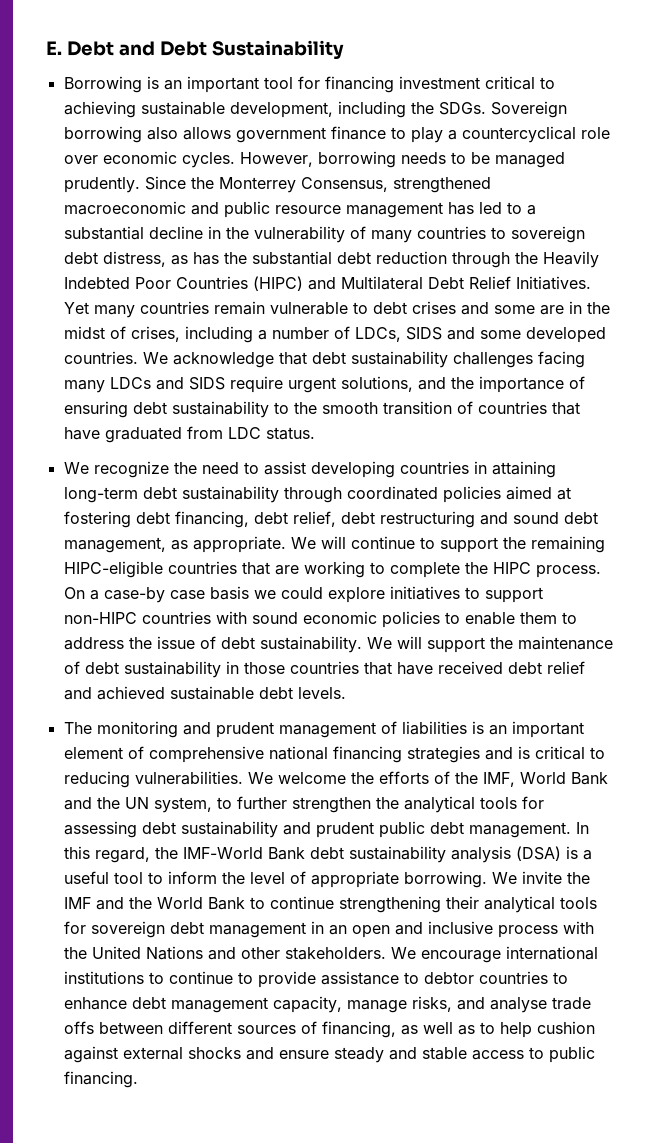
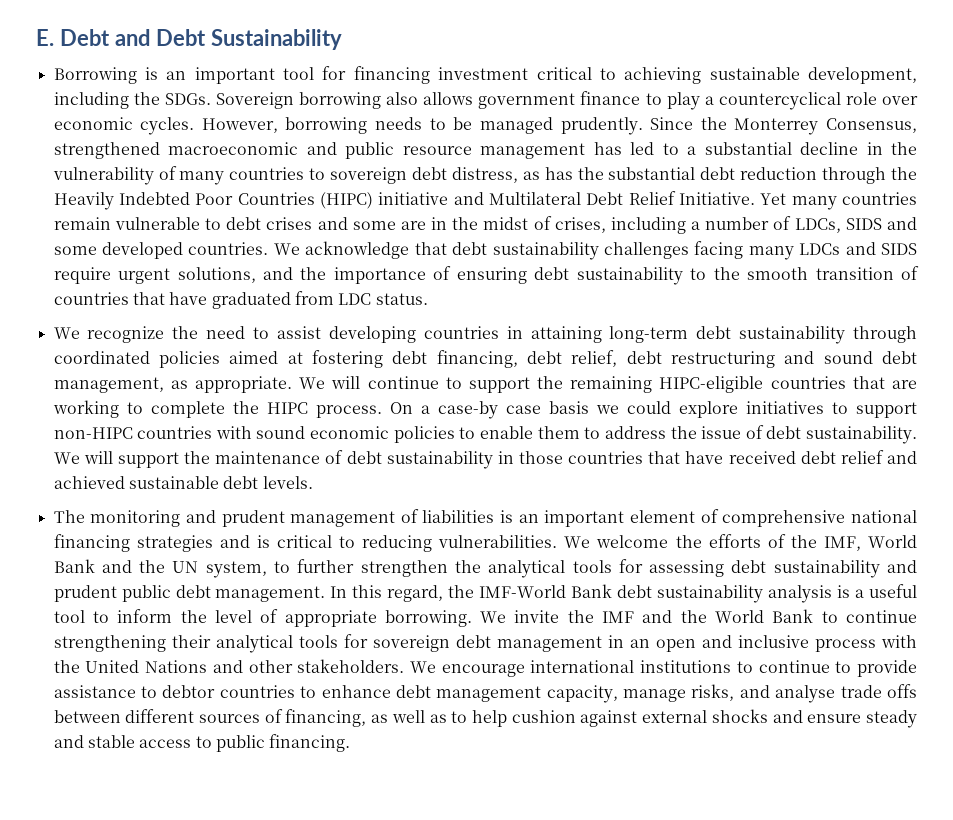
(303, 283) none -> [378,192,449,205] initiative
[515,276,591,290] Initiatives. -> [678,192,755,205] Initiative.
[515,846,561,861] (DSA) -> (833, 594) none

